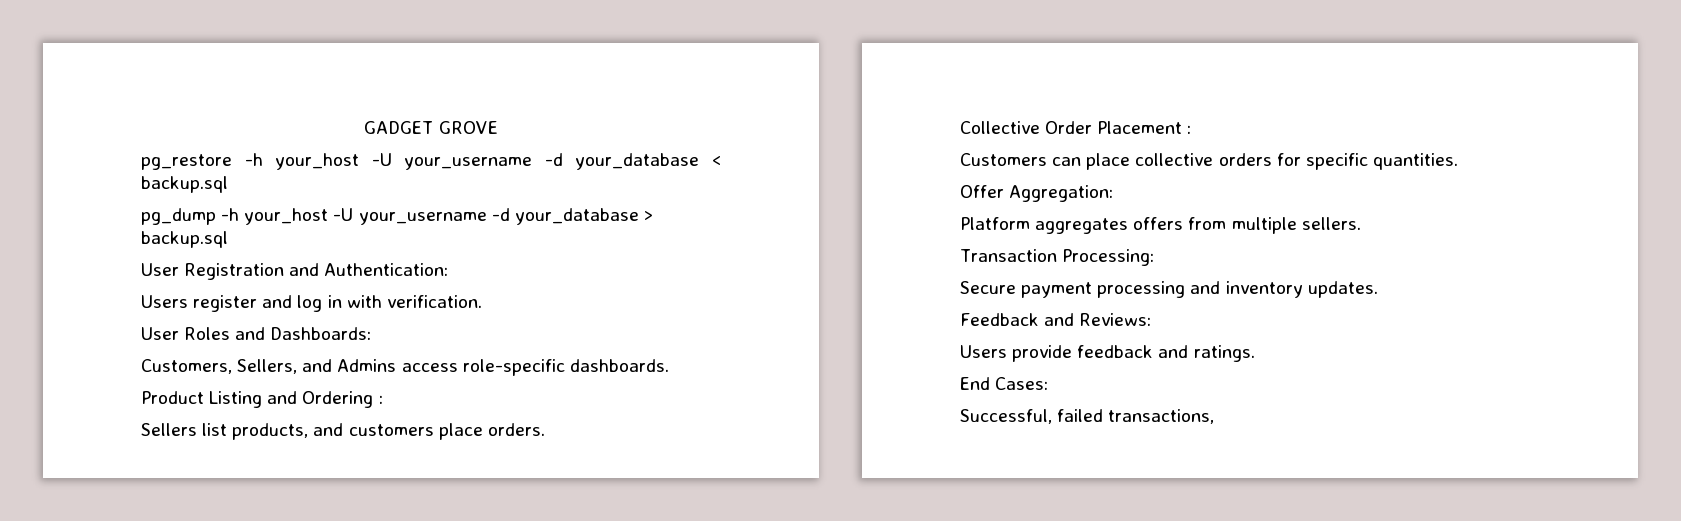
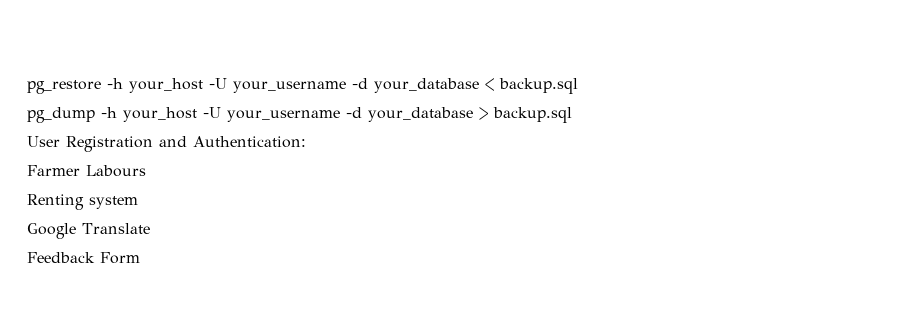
[364,121,498,134] GADGET GROVE // -> (27, 87) none
[141,295,482,312] [141,327,372,340] [141,359,669,376] [141,391,383,408] [141,423,545,440] [960,121,1192,134] [960,153,1458,170] [960,185,1114,202] [960,217,1361,234] [960,249,1155,266] [960,281,1378,298] [960,313,1152,326] [960,345,1255,362] [960,377,1049,390] [960,409,1215,424] Users register and log in with verification. // User Roles and Dashboards: // Customers, Sellers, and Admins access role-specific dashboards. // Product Listing and Ordering : // Sellers list products, and customers place orders. // Collective Order Placement : // Customers can place collective orders for specific quantities. // Offer Aggregation: // Platform aggregates offers from multiple sellers. // Transaction Processing: // Secure payment processing and inventory updates. // Feedback and Reviews: // Users provide feedback and ratings. // End Cases: // Successful, failed transactions, -> [27,165,146,177] [27,194,138,210] [27,223,150,239] [27,252,140,264] Farmer Labours // Renting system // Google Translate // Feedback Form

